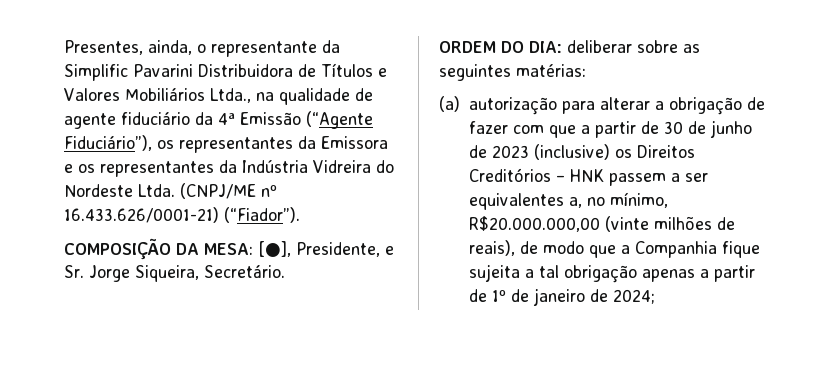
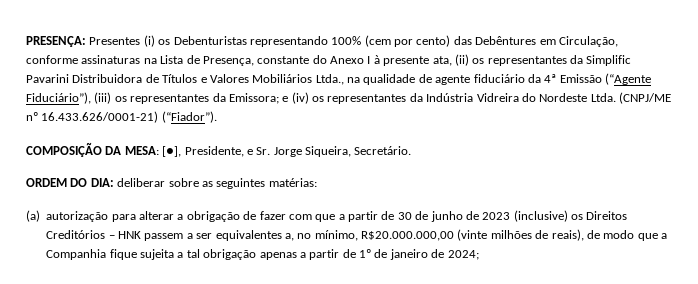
[64,40,317,57] Presentes, ainda, o representante -> [26,35,618,47] [26,54,567,66] PRESENÇA: Presentes (i) os Debenturistas representando 100% (cem por cento) das Debêntures em Circulação, conforme assinaturas na Lista de Presença, constante do Anexo I à presente ata, (ii) os representantes
[157,136,388,153] [64,164,73,173] os representantes da Emissora e -> [94,92,309,104] (iii) os representantes da Emissora; e (iv)

